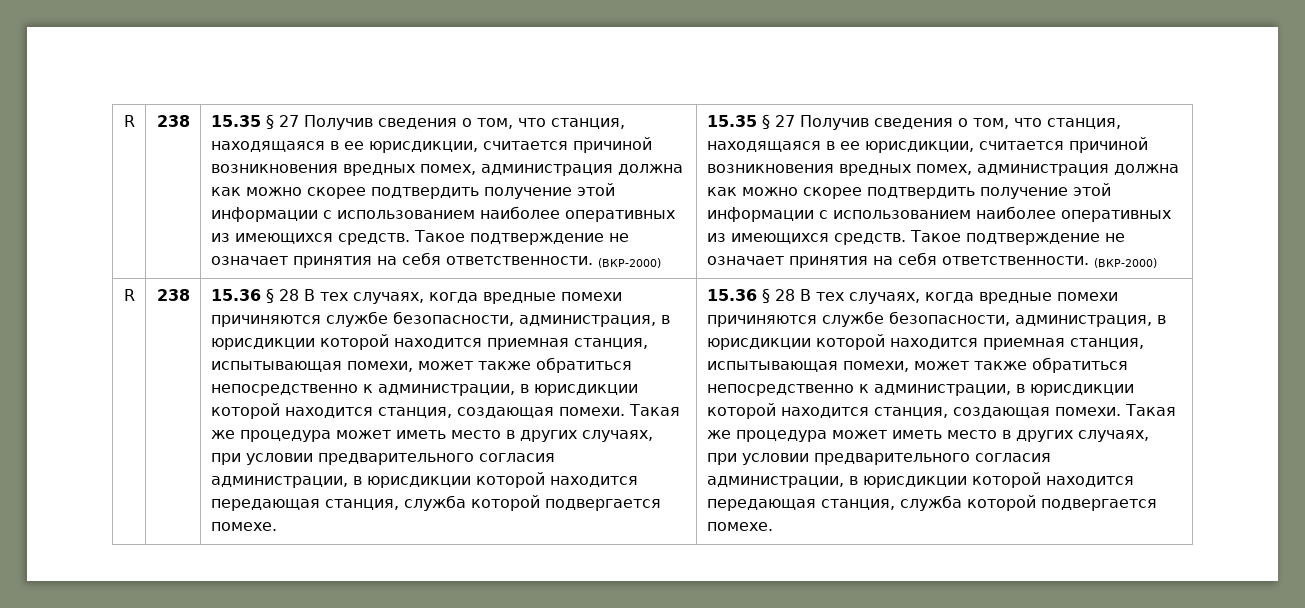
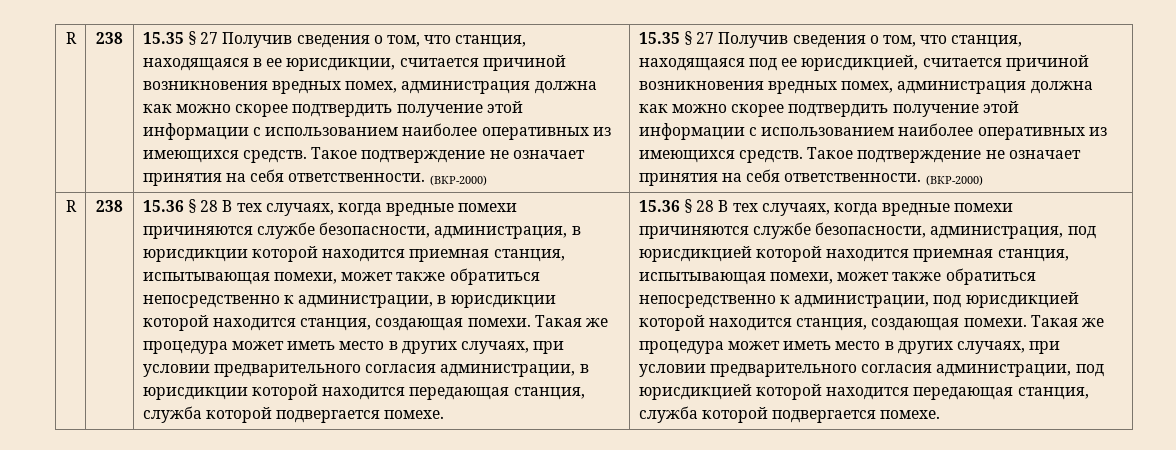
[825,141,974,153] в ее юрисдикции, -> [749,55,919,71] под ее юрисдикцией,
[1156,315,1166,324] [706,338,811,350] в юрисдикции -> [1067,226,1096,239] [638,246,752,262] под юрисдикцией
[1015,384,1134,396] в юрисдикции -> [933,292,1079,308] под юрисдикцией
[848,476,967,488] в юрисдикции -> [1075,364,1104,377] [638,384,752,400] под юрисдикцией

